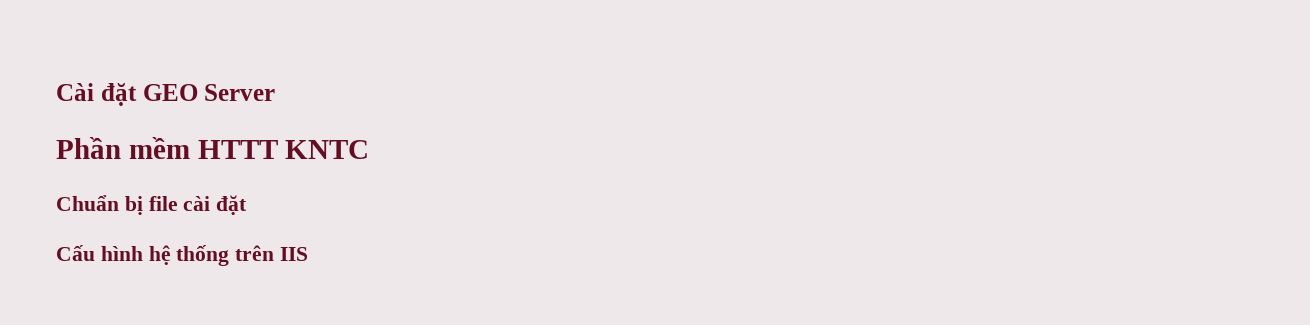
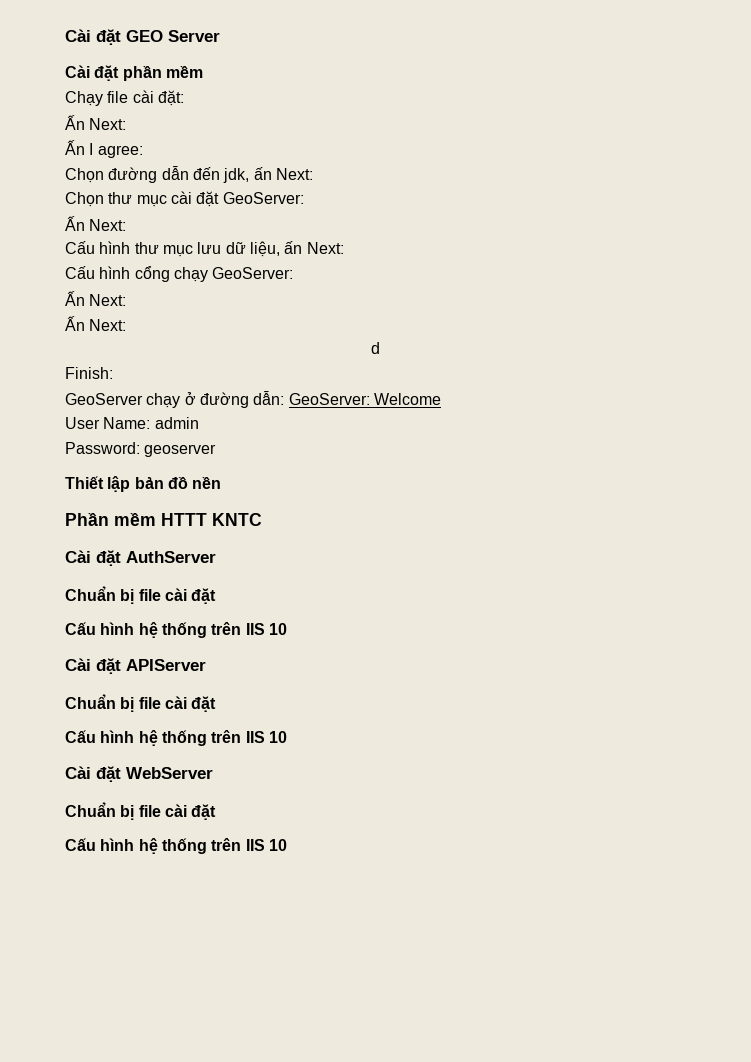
(276, 92) none -> [65,65,203,81] [65,90,184,106] [65,115,127,130] [65,140,143,158] [65,166,313,183] [65,191,304,207] [65,216,127,231] [65,241,344,257] [65,266,294,282] [65,291,127,306] [65,316,127,331] [371,342,380,354] [65,367,113,379] [65,391,441,408] [65,417,199,429] [65,442,217,457] [65,476,222,492] // Cài đặt phần mềm // Chạy file cài đặt: // Ấn Next: // Ấn I agree: // Chọn đường dẫn đến jdk, ấn Next: // Chọn thư mục cài đặt GeoServer: // Ấn Next: // Cấu hình thư mục lưu dữ liệu, ấn Next: // Cấu hình cổng chạy GeoServer: // Ấn Next: // Ấn Next: // d // Finish: // GeoServer chạy ở đường dẫn: GeoServer: Welcome // User Name: admin // Password: geoserver // Thiết lập bản đồ nền
(370, 149) none -> [65,550,216,566] // Cài đặt AuthServer
(309, 254) none -> [268,623,287,635] [65,658,206,674] [65,694,217,712] [65,730,287,746] [65,766,213,782] [65,802,217,820] [65,838,287,854] 10 // Cài đặt APIServer // Chuẩn bị file cài đặt // Cấu hình hệ thống trên IIS 10 // Cài đặt WebServer // Chuẩn bị file cài đặt // Cấu hình hệ thống trên IIS 10

